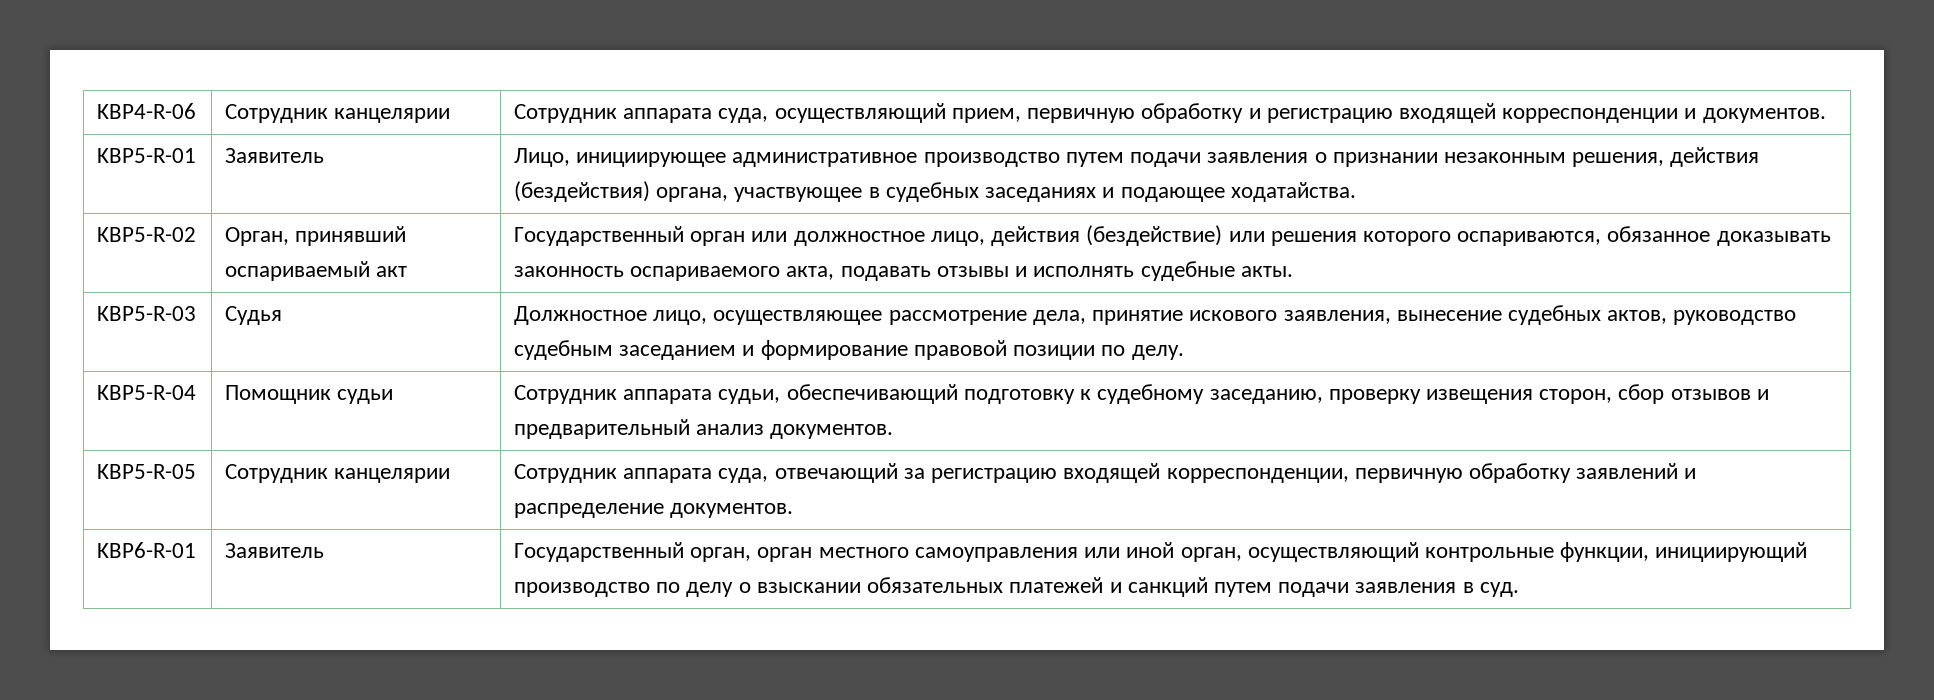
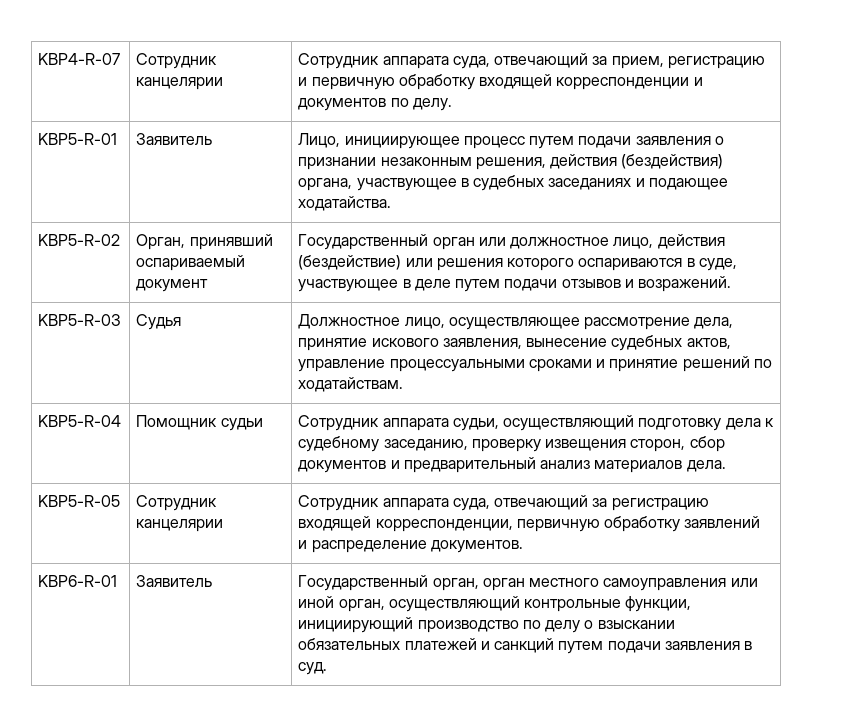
[97,103,197,119] [225,104,451,123] [514,103,1826,123] KBP4-R-06 | Сотрудник канцелярии | Сотрудник аппарата суда, осуществляющий прием, первичную обработку и регистрацию входящей корреспонденции и документов. -> [38,53,121,65] [136,53,218,69] [136,77,224,90] [298,53,766,69] [298,74,703,90] [298,98,452,111] KBP4-R-07 | Сотрудник канцелярии | Сотрудник аппарата суда, отвечающий за прием, регистрацию и первичную обработку входящей корреспонденции и документов по делу.
[732,152,1060,167] административное производство -> [463,136,525,149] процесс
[376,266,408,277] акт -> [136,279,209,292] документ
[1457,226,1831,246] [514,261,1293,281] оспариваются, обязанное доказывать законность оспариваемого акта, подавать отзывы и исполнять судебные акты. -> [578,258,738,271] [298,276,732,292] оспариваются в суде, участвующее в деле путем подачи отзывов и возражений.
[1673,310,1797,325] [514,340,1184,360] руководство судебным заседанием и формирование правовой позиции по делу. -> [298,356,773,372] [298,377,404,392] управление процессуальными сроками и принятие решений по ходатайствам.
[786,384,1075,404] обеспечивающий подготовку -> [503,415,761,431] осуществляющий подготовку дела
[1670,389,1751,400] отзывов -> [298,460,387,473] документов
[770,424,894,439] документов. -> [594,460,726,473] материалов дела.

